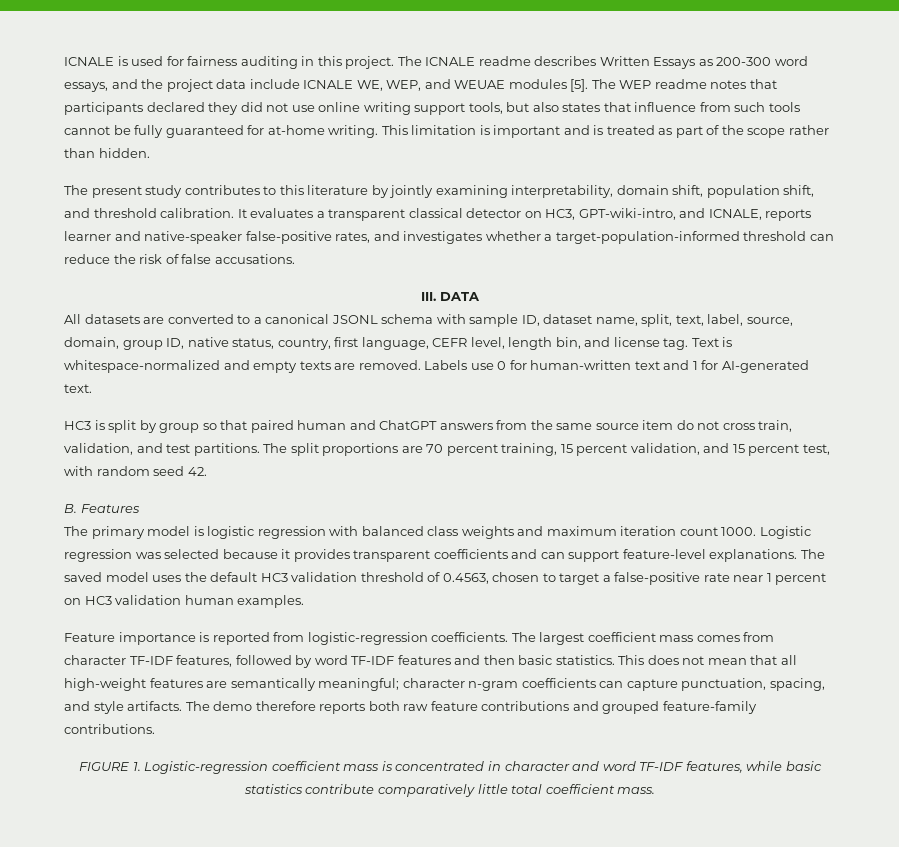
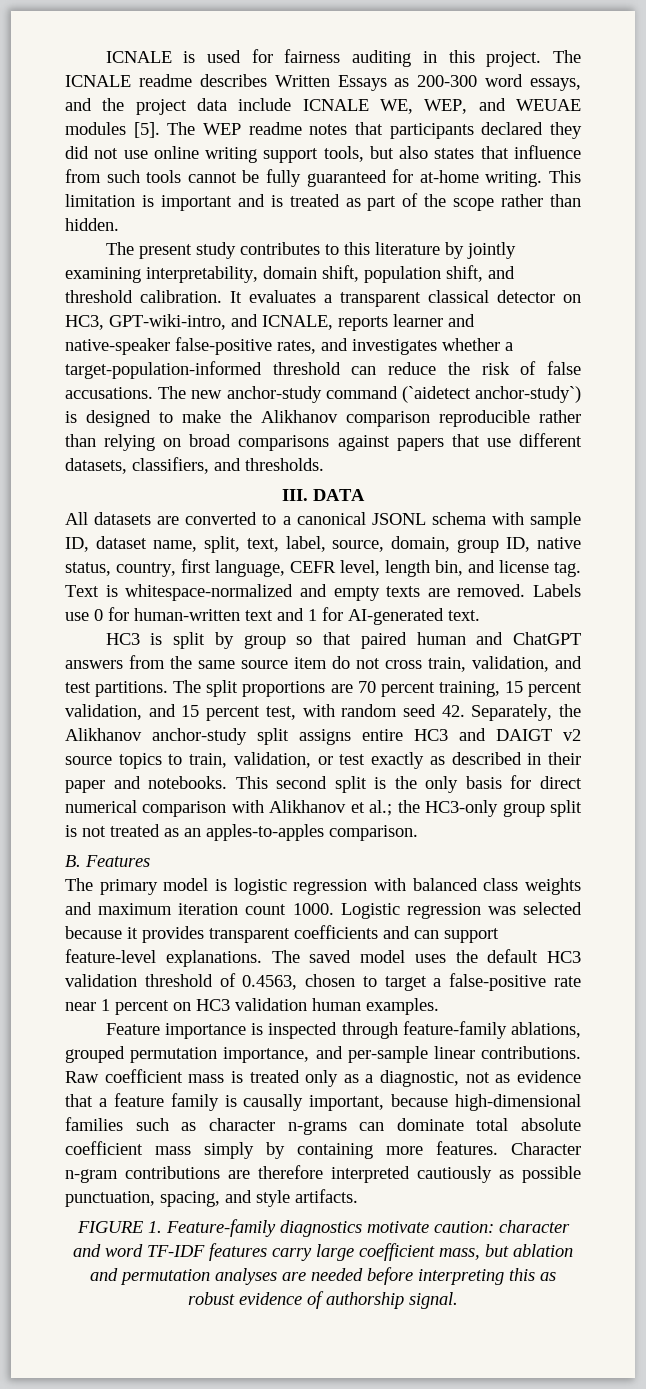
(295, 259) none -> [158,386,581,403] [65,410,581,427] [65,433,582,451] [65,457,324,474] The new anchor-study command (`aidetect anchor-study`) is designed to make the Alikhanov comparison reproducible rather than relying on broad comparisons against papers that use different datasets, classifiers, and thresholds.
(207, 471) none -> [471,704,581,721] [65,728,581,745] [65,752,582,769] [65,775,582,793] [65,800,583,817] [65,824,418,841] Separately, the Alikhanov anchor-study split assigns entire HC3 and DAIGT v2 source topics to train, validation, or test exactly as described in their paper and notebooks. This second split is the only basis for direct numerical comparison with Alikhanov et al.; the HC3-only group split is not treated as an apples-to-apples comparison.
[212,632,775,645] [64,655,797,668] [64,678,678,691] reported from logistic-regression coefficients. The largest coefficient mass comes from character TF-IDF features, followed by word TF-IDF features and then basic statistics. This does not mean that all high-weight features are semantically meaningful; character n-gram coefficients can capture -> [268,1021,581,1039] [65,1046,581,1063] [65,1069,581,1087] [65,1093,581,1111] [65,1117,581,1135] [65,1141,581,1159] [65,1165,581,1183] inspected through feature-family ablations, grouped permutation importance, and per-sample linear contributions. Raw coefficient mass is treated only as a diagnostic, not as evidence that a feature family is causally important, because high-dimensional families such as character n-grams can dominate total absolute coefficient mass simply by containing more features. Character n-gram contributions are therefore interpreted cautiously as possible
[185,701,757,714] [64,724,155,734] [79,761,822,774] [243,784,656,797] The demo therefore reports both raw feature contributions and grouped feature-family contributions. // FIGURE 1. Logistic-regression coefficient mass is concentrated in character and word TF-IDF features, while basic statistics contribute comparatively little total coefficient mass. -> [76,1219,570,1237] [73,1243,573,1261] [90,1267,556,1285] [188,1291,458,1309] // FIGURE 1. Feature-family diagnostics motivate caution: character and word TF-IDF features carry large coefficient mass, but ablation and permutation analyses are needed before interpreting this as robust evidence of authorship signal.

